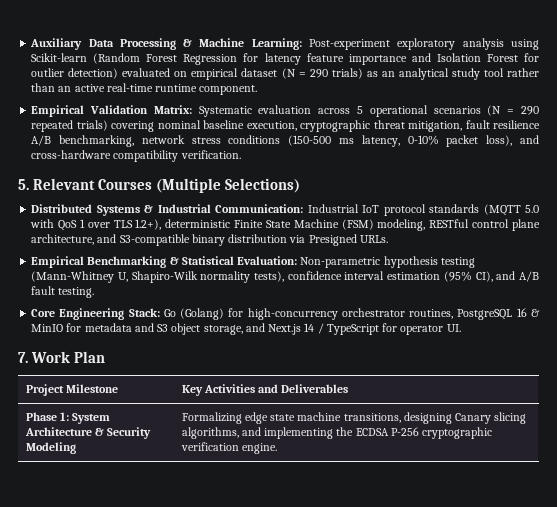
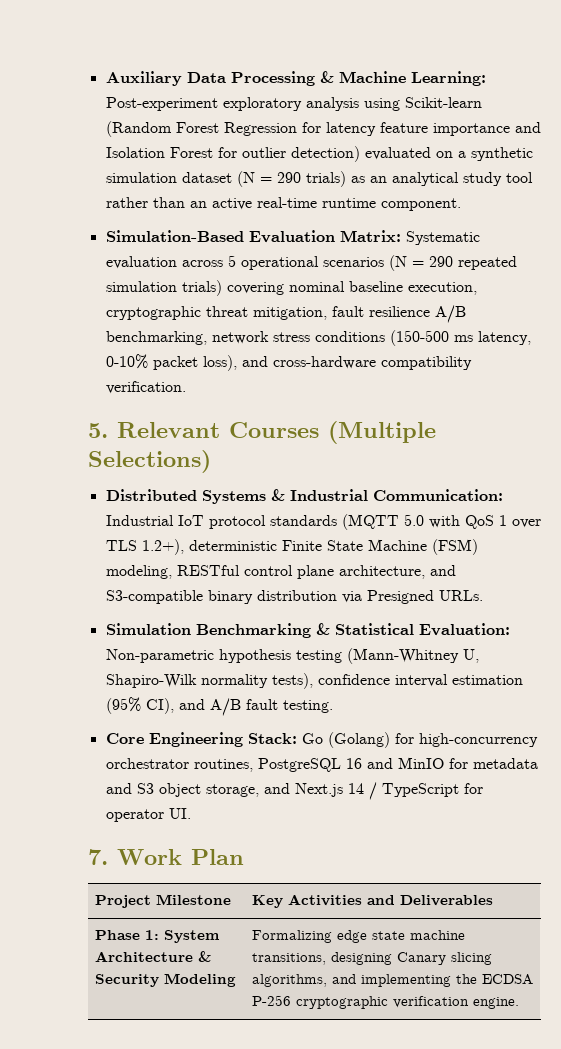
[191,68,239,80] empirical -> [457,147,533,161] [105,172,177,183] a synthetic simulation
[31,105,148,117] Empirical Validation -> [105,230,335,243] Simulation-Based Evaluation
(74, 126) none -> [105,281,177,292] simulation
[31,256,85,268] Empirical -> [105,623,191,635] Simulation
[531,309,540,317] & -> [366,758,393,769] and

